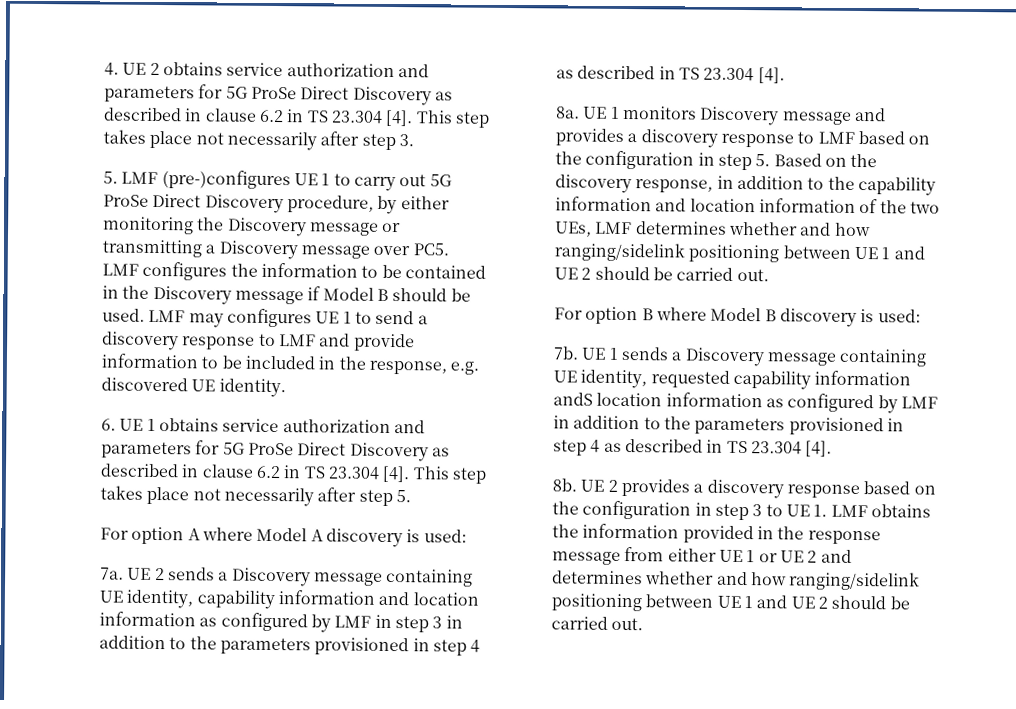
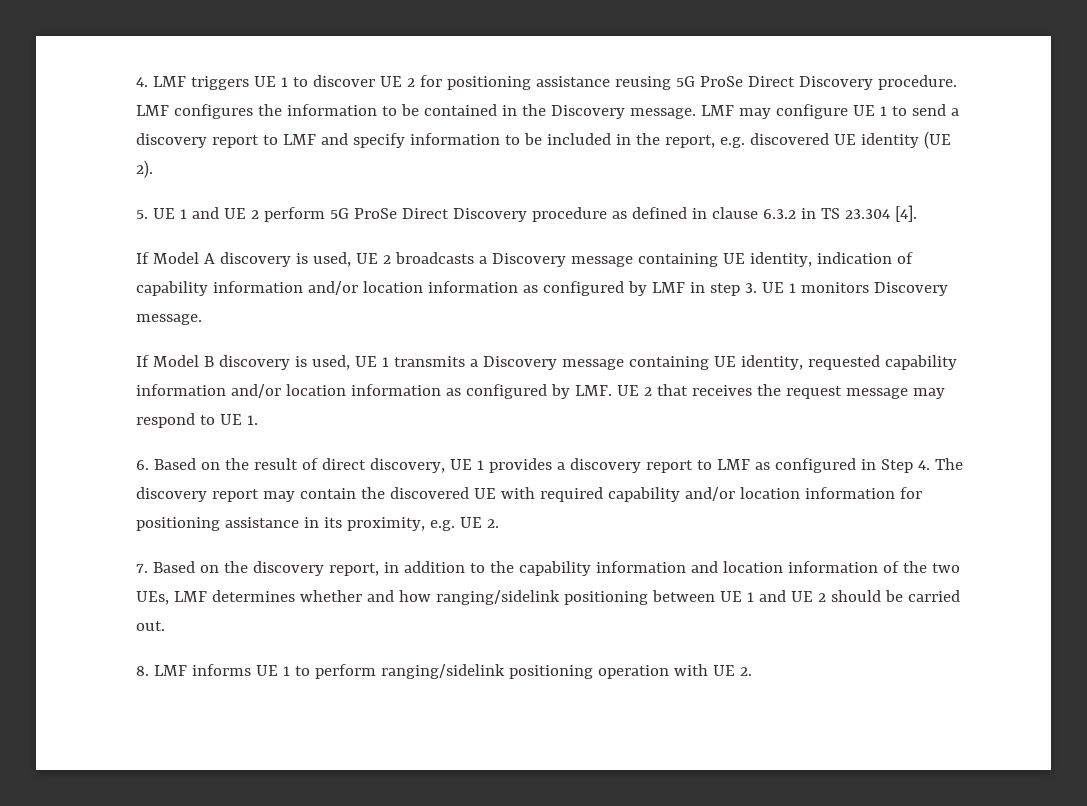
[104,62,429,78] [104,84,453,106] [103,107,490,128] [103,129,414,151] [103,170,452,192] [103,193,450,215] [103,216,402,237] [102,239,449,260] 4. UE 2 obtains service authorization and parameters for 5G ProSe Direct Discovery as described in clause 6.2 in TS 23.304 [4]. This step takes place not necessarily after step 3. // 5. LMF (pre-)configures UE 1 to carry out 5G ProSe Direct Discovery procedure, by either monitoring the Discovery message or transmitting a Discovery message over PC5. -> [136,75,958,90] 4. LMF triggers UE 1 to discover UE 2 for positioning assistance reusing 5G ProSe Direct Discovery procedure.
[235,286,471,305] [102,308,146,322] message if Model B should be used. -> [630,108,697,119] message.
[227,308,313,328] configures -> [776,104,849,119] configure
[182,336,256,350] response -> [212,135,260,148] report
[353,333,415,352] provide -> [353,133,406,148] specify
[368,360,447,375] response, -> [665,135,716,148] report,
[218,378,286,398] [101,418,425,434] [101,440,450,462] [100,463,487,484] [100,485,411,507] [100,526,254,545] identity. // 6. UE 1 obtains service authorization and parameters for 5G ProSe Direct Discovery as described in clause 6.2 in TS 23.304 [4]. This step takes place not necessarily after step 5. // For option A where -> [861,131,952,149] [136,160,154,178] [136,205,918,222] [136,252,150,264] identity (UE 2). // 5. UE 1 and UE 2 perform 5G ProSe Direct Discovery procedure as defined in clause 6.3.2 in TS 23.304 [4]. // If
[423,529,467,543] [100,567,474,587] [99,589,410,610] used: // 7a. UE 2 sends a Discovery message containing UE identity, capability information and -> [313,252,914,267] [136,281,359,296] used, UE 2 broadcasts a Discovery message containing UE identity, indication of capability information and/or
[432,615,463,629] [99,635,481,656] [556,65,785,84] [556,105,886,126] [555,128,931,148] [555,150,771,171] 3 in addition to the parameters provisioned in step 4 as described in TS 23.304 [4]. // 8a. UE 1 monitors Discovery message and provides a discovery response to LMF based on the configuration in step 5. -> [745,282,949,296] [136,314,203,325] [136,355,958,370] [136,384,946,399] [136,413,259,428] [136,458,964,473] [136,487,923,502] [136,517,500,531] [136,564,149,573] 3. UE 1 monitors Discovery message. // If Model B discovery is used, UE 1 transmits a Discovery message containing UE identity, requested capability information and/or location information as configured by LMF. UE 2 that receives the request message may respond to UE 1. // 6. Based on the result of direct discovery, UE 1 provides a discovery report to LMF as configured in Step 4. The discovery report may contain the discovered UE with required capability and/or location information for positioning assistance in its proximity, e.g. UE 2. // 7.
[635,179,714,193] response, -> [329,563,380,576] report,
[554,306,921,327] [553,346,928,367] [553,369,912,390] [553,392,938,414] [553,415,904,436] [553,439,833,457] [552,478,936,499] [552,500,931,521] [552,523,881,545] [552,547,852,565] [552,570,921,591] [551,593,910,612] [551,616,644,631] For option B where Model B discovery is used: // 7b. UE 1 sends a Discovery message containing UE identity, requested capability information andS location information as configured by LMF in addition to the parameters provisioned in step 4 as described in TS 23.304 [4]. // 8b. UE 2 provides a discovery response based on the configuration in step 3 to UE 1. LMF obtains the information provided in the response message from either UE 1 or UE 2 and determines whether and how ranging/sidelink positioning between UE 1 and UE 2 should be carried out. -> [136,664,753,679] 8. LMF informs UE 1 to perform ranging/sidelink positioning operation with UE 2.

